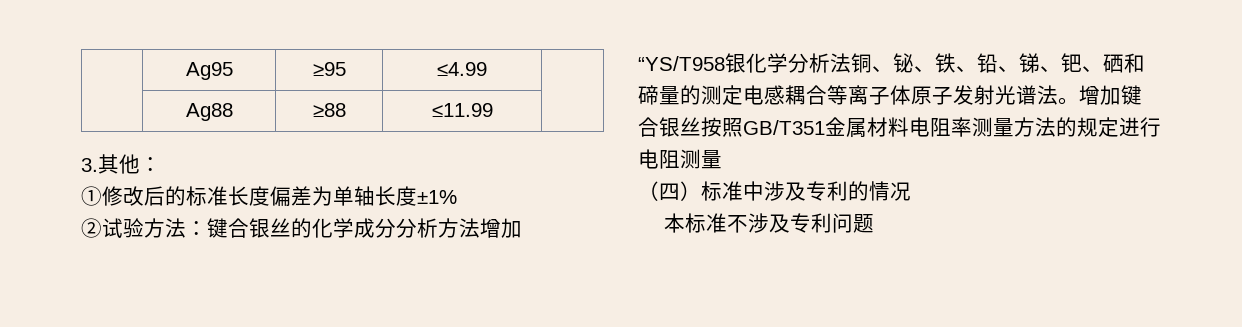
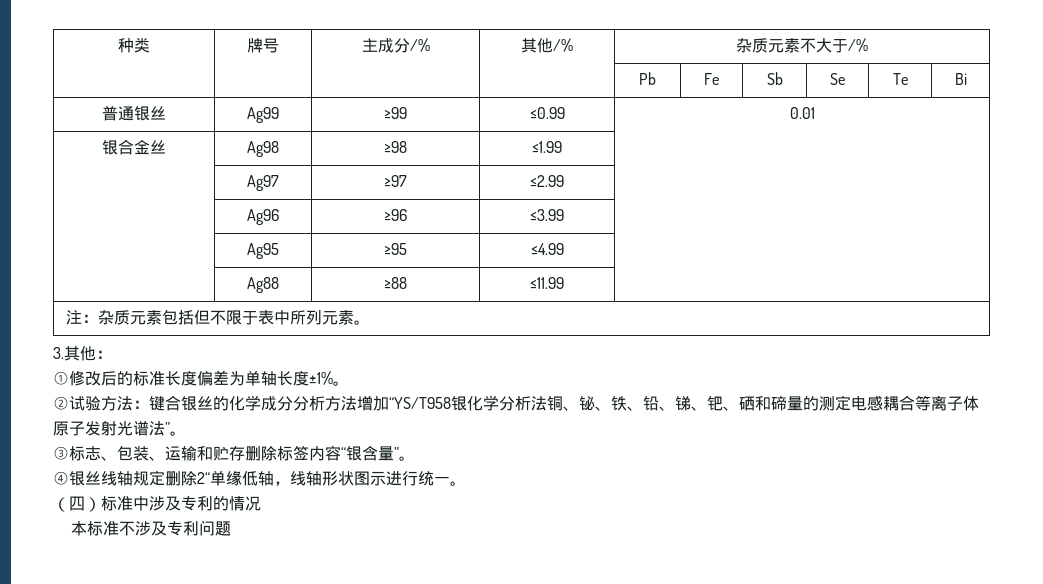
(185, 71) none -> [118,37,150,53] [247,38,279,53] [361,38,430,53] [521,38,573,53] [735,38,868,53] [639,72,656,85] [704,73,719,85] [766,72,783,85] [830,73,845,85] [892,73,908,85] [954,73,967,85] [102,106,166,121] [247,107,279,123] [384,107,407,119] [529,107,565,119] [789,107,815,119] [102,139,166,155] [247,141,279,157] [384,141,407,153] [532,141,562,153] [247,175,279,191] [384,175,407,187] [530,175,564,187] [247,209,279,225] [384,209,407,221] [530,209,564,221] 种类 | 牌号 | 主成分/% | 其他/% | 杂质元素不大于/% // | | | | Pb | Fe | Sb | Se | Te | Bi // 普通银丝 | Ag99 | ≥99 | ≤0.99 | 0.01 // 银合金丝 | Ag98 | ≥98 | ≤1.99 | // | Ag97 | ≥97 | ≤2.99 | // | Ag96 | ≥96 | ≤3.99 | //
(493, 110) none -> [65,309,370,325] // 注：杂质元素包括但不限于表中所列元素。
(457, 197) none -> [333,381,349,386] 。
[1058,85,1142,105] [638,117,1161,138] [638,149,722,169] 。增加键合银丝按照GB/T351金属材料电阻率测量方法的规定进行电阻测量 -> [165,422,186,436] [53,445,415,461] [53,470,466,486] ”。 // ③标志、包装、运输和贮存删除标签内容“银含量”。 // ④银丝线轴规定删除2“单缘低轴，线轴形状图示进行统一。

